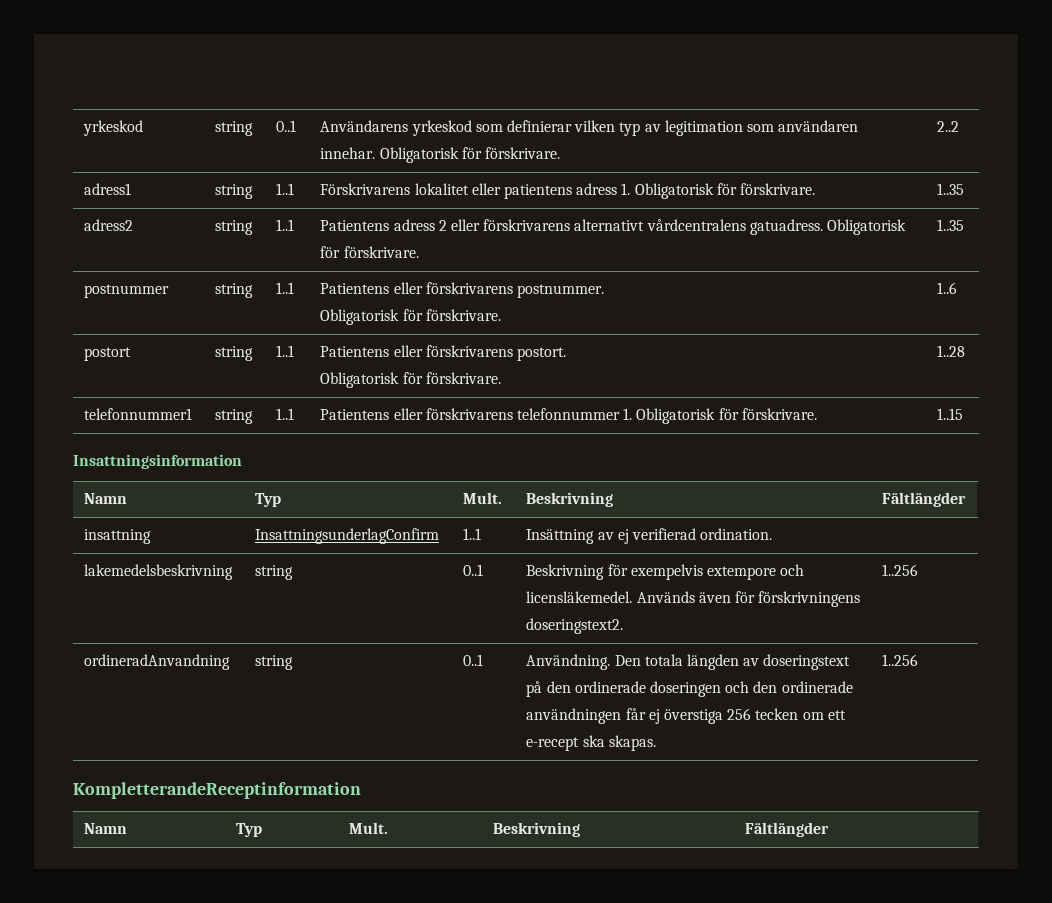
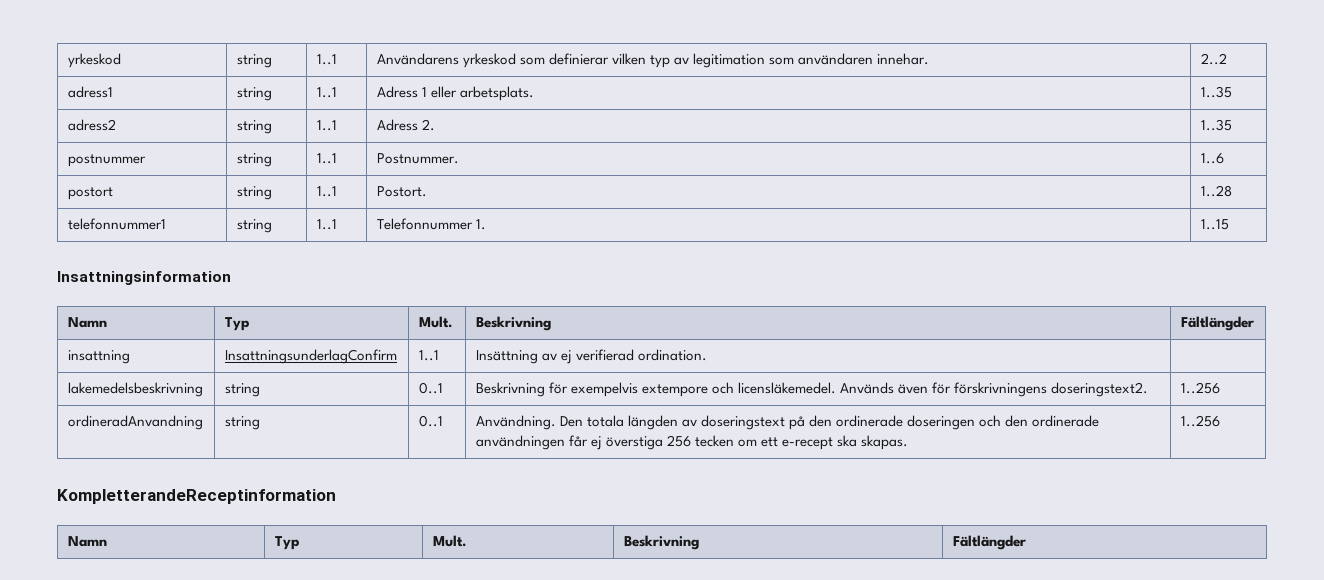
[276,120,297,132] 0..1 -> [316,54,337,65] 1..1
[379,147,560,163] Obligatorisk för förskrivare. -> (930, 59) none
[320,183,815,199] [937,183,965,195] [84,219,134,231] [215,220,254,235] [276,219,295,231] [320,219,906,235] [320,246,419,258] [937,219,965,231] [84,284,170,298] [215,283,254,298] [276,282,295,294] [320,282,604,298] [320,309,501,325] [937,282,958,294] [84,347,132,361] [215,346,254,361] [276,345,295,357] [320,345,566,361] [320,372,501,388] [937,345,966,357] [84,408,193,420] [215,409,254,424] [276,408,295,420] [320,408,817,424] Förskrivarens lokalitet eller patientens adress 1. Obligatorisk för förskrivare. | 1..35 // adress2 | string | 1..1 | Patientens adress 2 eller förskrivarens alternativt vårdcentralens gatuadress. Obligatorisk för förskrivare. | 1..35 // postnummer | string | 1..1 | Patientens eller förskrivarens postnummer. // Obligatorisk för förskrivare. | 1..6 // postort | string | 1..1 | Patientens eller förskrivarens postort. // Obligatorisk för förskrivare. | 1..28 // telefonnummer1 | string | 1..1 | Patientens eller förskrivarens telefonnummer 1. Obligatorisk för förskrivare. -> [376,86,534,101] [1200,86,1232,98] [67,119,116,131] [236,120,272,134] [316,120,337,131] [376,119,435,131] [1200,119,1232,131] [67,154,146,167] [236,153,272,167] [316,153,337,164] [376,153,459,164] [1200,153,1224,164] [67,187,113,200] [236,186,272,200] [316,186,337,197] [376,186,427,197] [1200,185,1232,197] [67,218,166,230] [236,219,272,233] [316,219,337,230] [376,218,486,230] Adress 1 eller arbetsplats. | 1..35 // adress2 | string | 1..1 | Adress 2. | 1..35 // postnummer | string | 1..1 | Postnummer. | 1..6 // postort | string | 1..1 | Postort. | 1..28 // telefonnummer1 | string | 1..1 | Telefonnummer 1.

